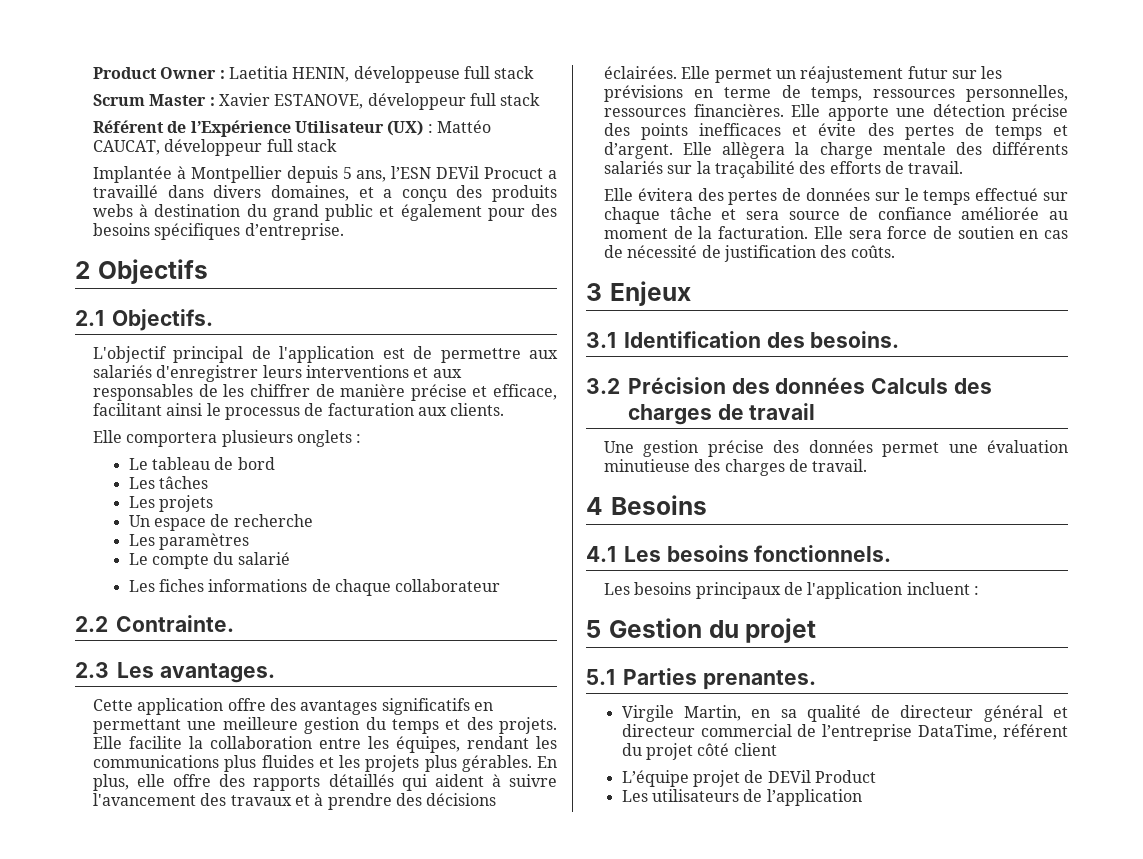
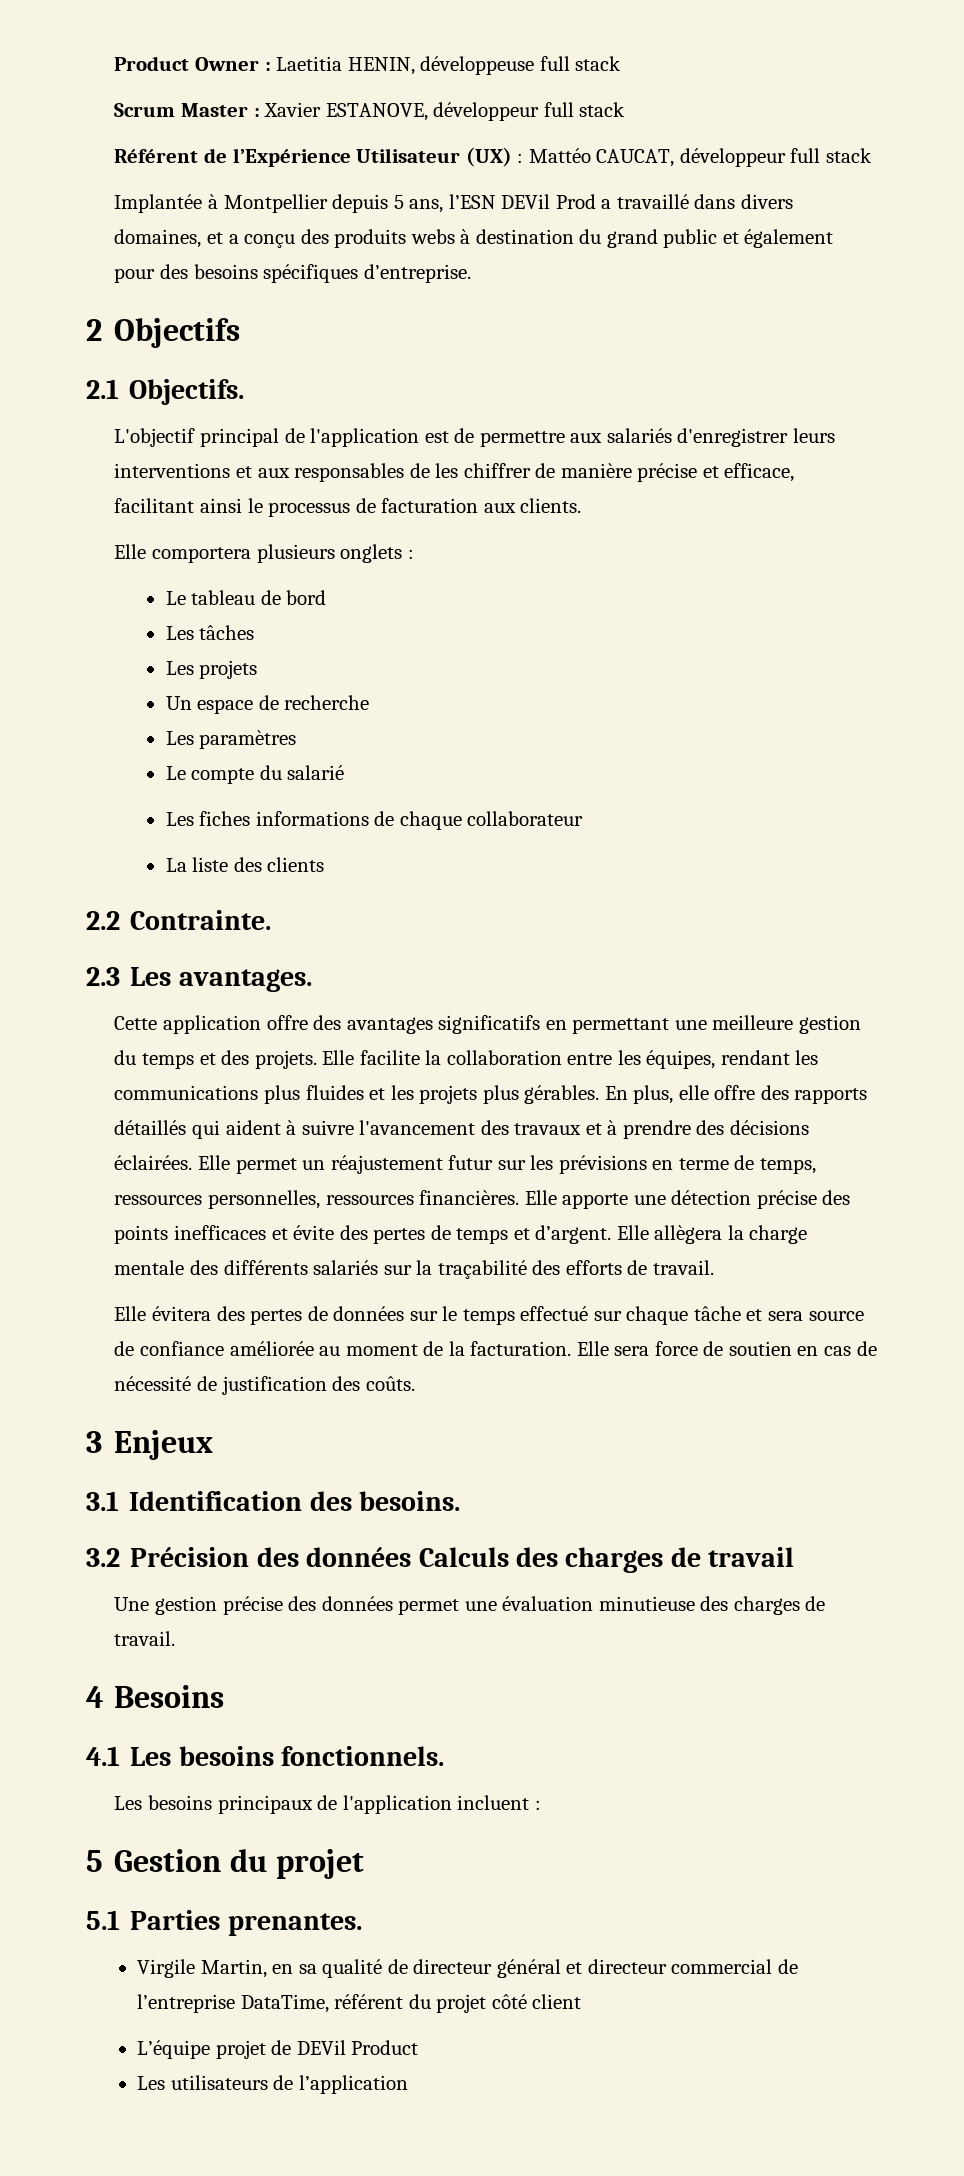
[484,167,544,179] Procuct -> [555,194,596,209] Prod
(501, 585) none -> [165,857,325,872] // La liste des clients

